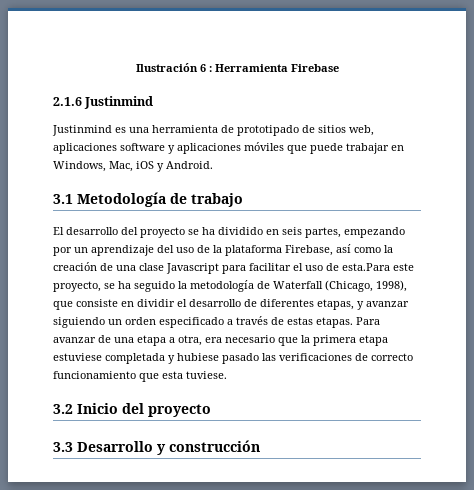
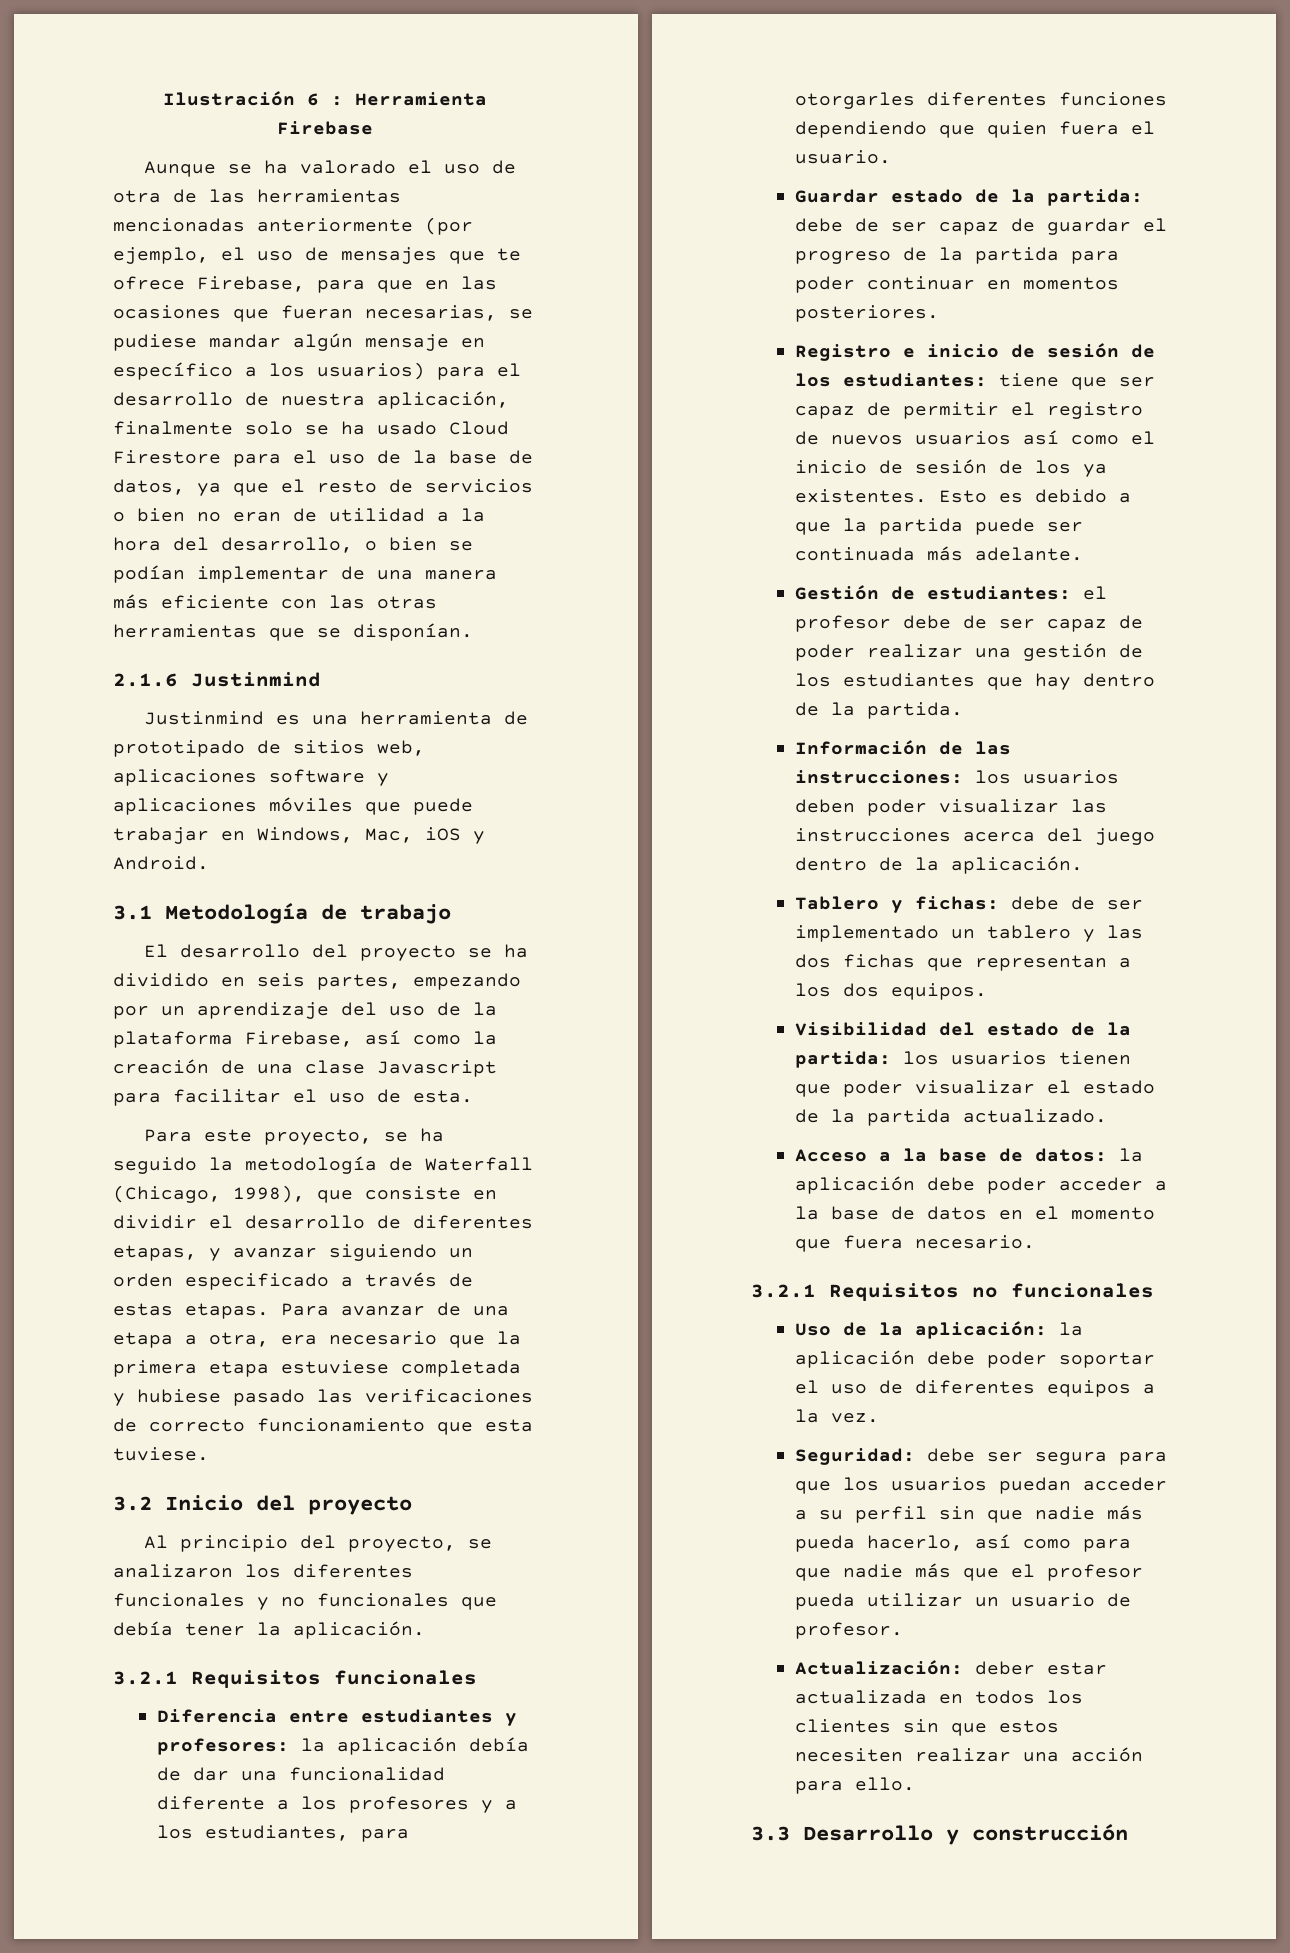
(339, 68) none -> [144,160,517,177] [113,189,401,203] [113,217,473,235] [113,247,521,264] [113,276,497,293] [113,305,533,322] [113,333,485,351] [113,362,521,380] [113,391,509,409] [113,421,509,435] [113,450,533,467] [113,479,533,496] [113,508,485,522] [113,537,473,553] [113,565,497,583] [113,594,437,609] [113,623,473,641] // Aunque se ha valorado el uso de otra de las herramientas mencionadas anteriormente (por ejemplo, el uso de mensajes que te ofrece Firebase, para que en las ocasiones que fueran necesarias, se pudiese mandar algún mensaje en específico a los usuarios) para el desarrollo de nuestra aplicación, finalmente solo se ha usado Cloud Firestore para el uso de la base de datos, ya que el resto de servicios o bien no eran de utilidad a la hora del desarrollo, o bien se podían implementar de una manera más eficiente con las otras herramientas que se disponían.
[342,263,390,271] esta.Para -> [413,1090,473,1103] [144,1129,193,1142] esta. // Para
(211, 410) none -> [144,1535,493,1552] [113,1564,413,1578] [113,1593,497,1610] [113,1621,425,1639] [113,1670,477,1688] [156,1709,517,1726] [156,1737,529,1755] [156,1767,445,1781] [156,1796,517,1813] [156,1825,409,1842] [794,92,1167,109] [794,121,1155,138] [794,150,891,164] [794,189,1143,206] [794,218,1167,235] [794,247,1119,264] [794,276,1119,293] [794,305,939,322] [794,343,1155,361] [794,373,1155,390] [794,402,1143,419] [794,430,1155,445] [794,459,1107,477] [794,489,1131,503] [794,518,1083,535] [794,546,1083,561] [794,585,1107,600] [794,615,1143,632] [794,643,1143,661] [794,673,1155,690] [794,702,963,719] [794,740,1011,755] [794,770,1119,784] [794,799,1107,816] [794,828,1155,845] [794,856,1083,874] [794,896,1143,913] [794,925,1143,942] [794,954,1131,971] [794,983,987,1000] [794,1022,1131,1036] [794,1051,1131,1068] [794,1080,1155,1097] [794,1109,1107,1126] [794,1148,1143,1162] [794,1176,1167,1194] [794,1206,1155,1220] [794,1235,1035,1252] [751,1283,1154,1301] [794,1321,1083,1339] [794,1350,1155,1368] [794,1380,1155,1397] [794,1409,879,1423] [794,1448,1167,1465] [794,1477,1167,1494] [794,1505,1143,1523] [794,1534,1131,1552] [794,1563,1143,1581] [794,1593,1131,1610] [794,1622,903,1639] [794,1660,1107,1675] [794,1690,1083,1704] [794,1719,1059,1736] [794,1747,1143,1762] [794,1777,915,1794] // Al principio del proyecto, se analizaron los diferentes funcionales y no funcionales que debía tener la aplicación. // 3.2.1 Requisitos funcionales // Diferencia entre estudiantes y profesores: la aplicación debía de dar una funcionalidad diferente a los profesores y a los estudiantes, para otorgarles diferentes funciones dependiendo que quien fuera el usuario. // Guardar estado de la partida: debe de ser capaz de guardar el progreso de la partida para poder continuar en momentos posteriores. // Registro e inicio de sesión de los estudiantes: tiene que ser capaz de permitir el registro de nuevos usuarios así como el inicio de sesión de los ya existentes. Esto es debido a que la partida puede ser continuada más adelante. // Gestión de estudiantes: el profesor debe de ser capaz de poder realizar una gestión de los estudiantes que hay dentro de la partida. // Información de las instrucciones: los usuarios deben poder visualizar las instrucciones acerca del juego dentro de la aplicación. // Tablero y fichas: debe de ser implementado un tablero y las dos fichas que representan a los dos equipos. // Visibilidad del estado de la partida: los usuarios tienen que poder visualizar el estado de la partida actualizado. // Acceso a la base de datos: la aplicación debe poder acceder a la base de datos en el momento que fuera necesario. // 3.2.1 Requisitos no funcionales // Uso de la aplicación: la aplicación debe poder soportar el uso de diferentes equipos a la vez. // Seguridad: debe ser segura para que los usuarios puedan acceder a su perfil sin que nadie más pueda hacerlo, así como para que nadie más que el profesor pueda utilizar un usuario de profesor. // Actualización: deber estar actualizada en todos los clientes sin que estos necesiten realizar una acción para ello.

